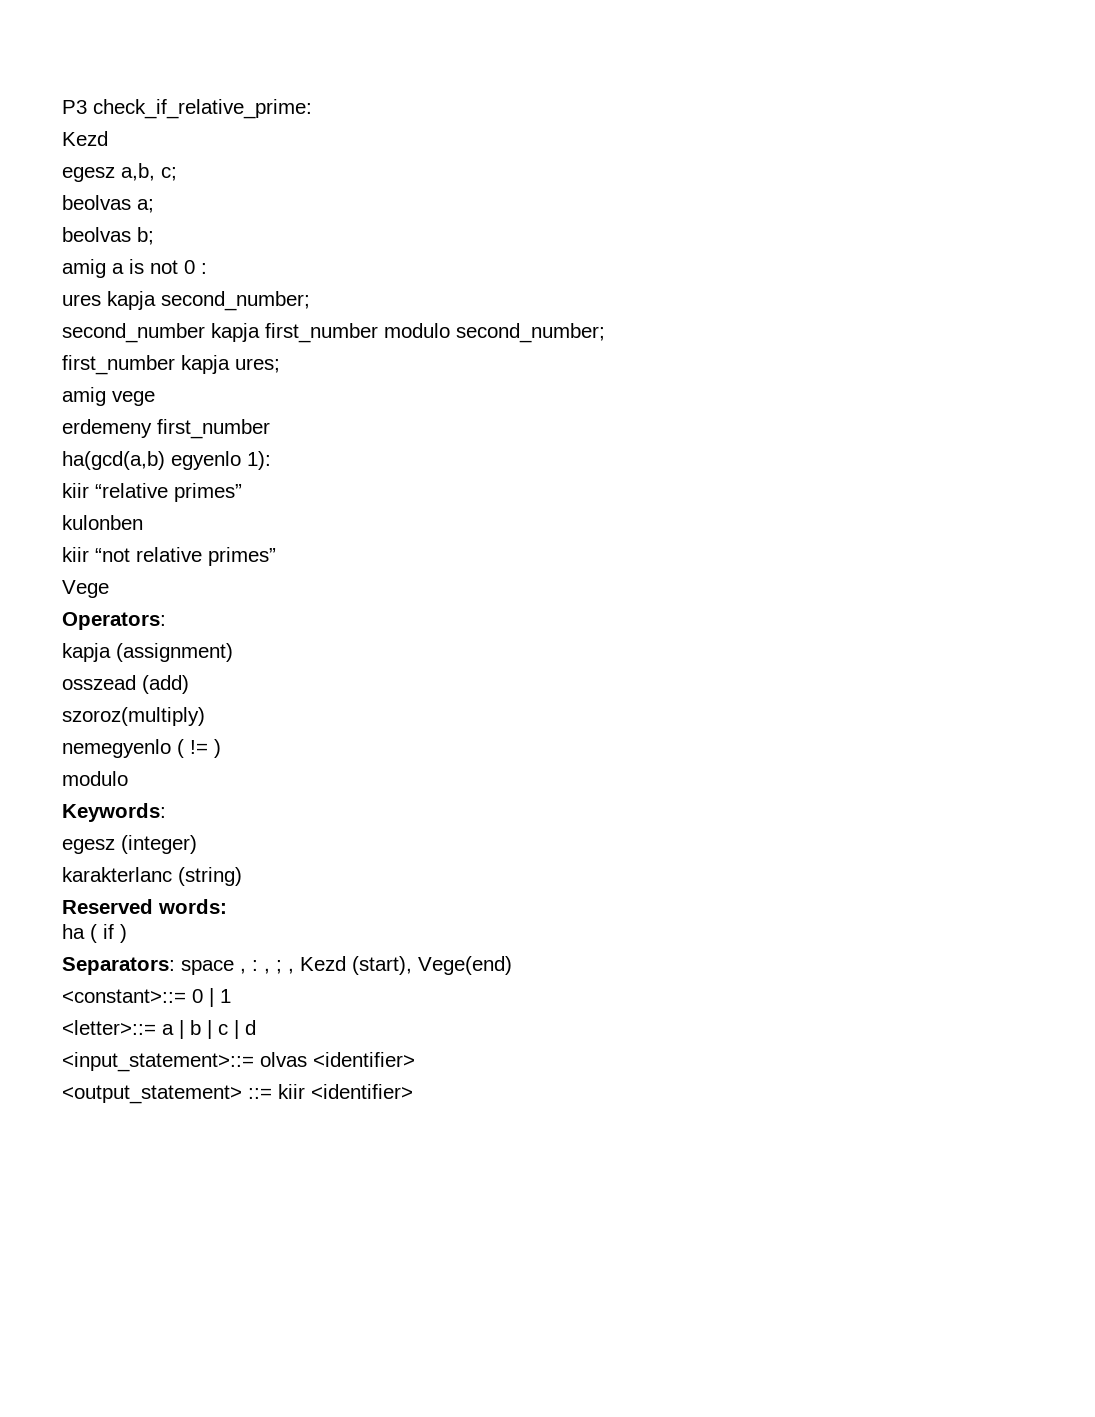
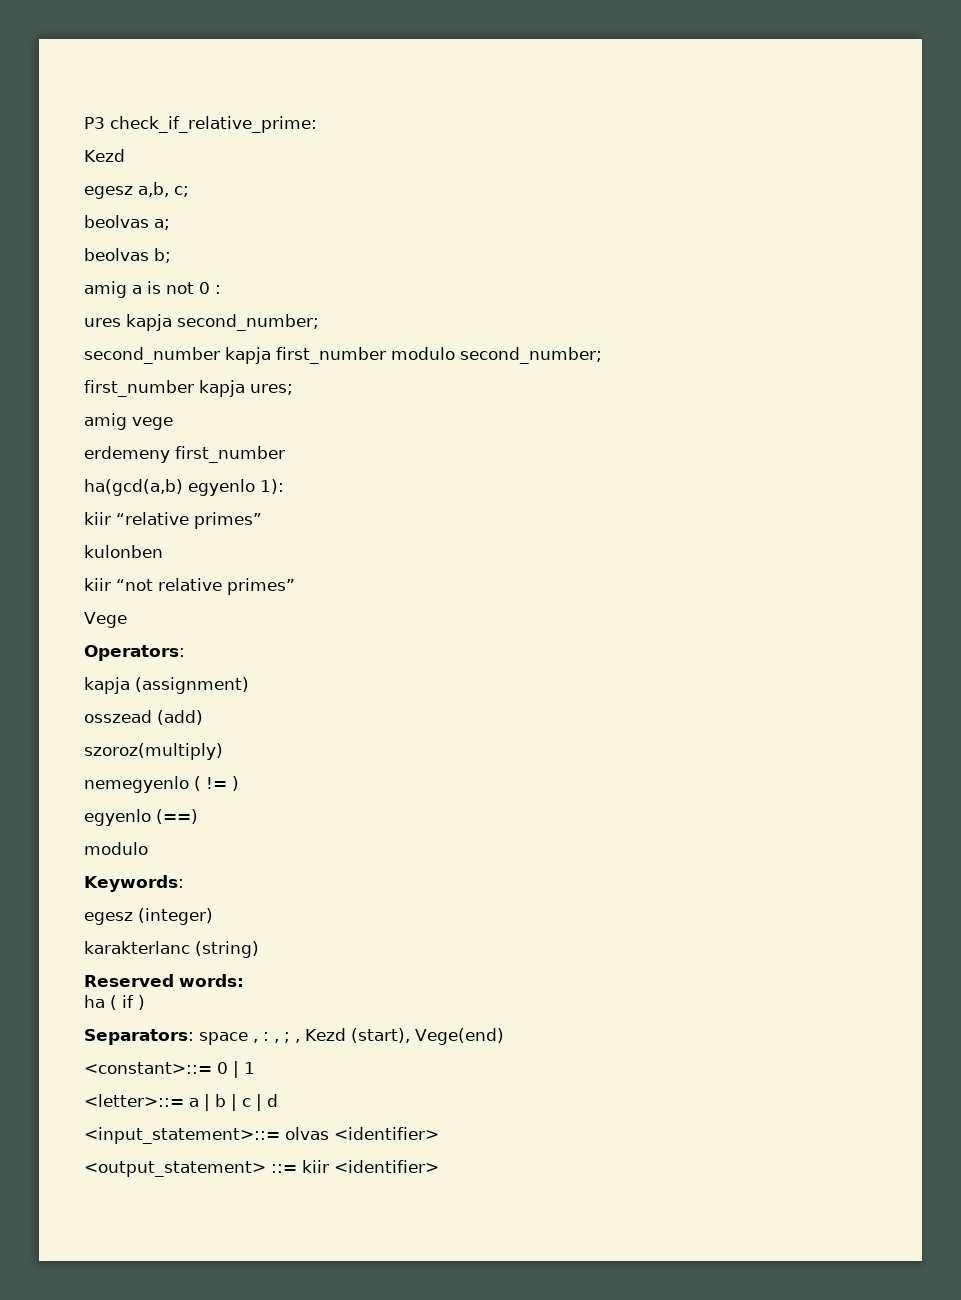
(221, 748) none -> [84,809,198,826] // egyenlo (==)

